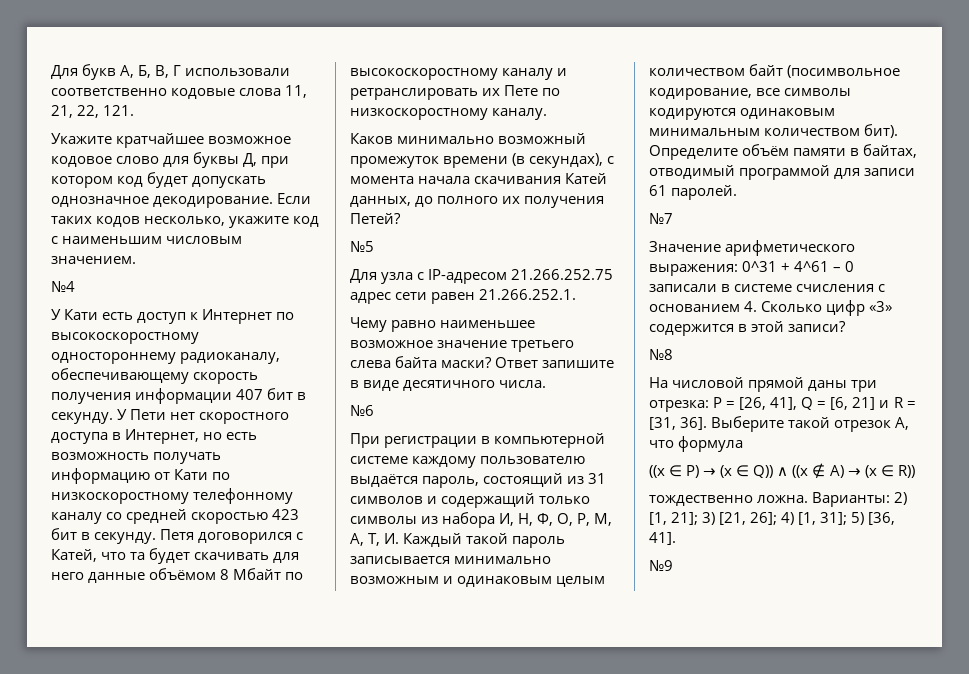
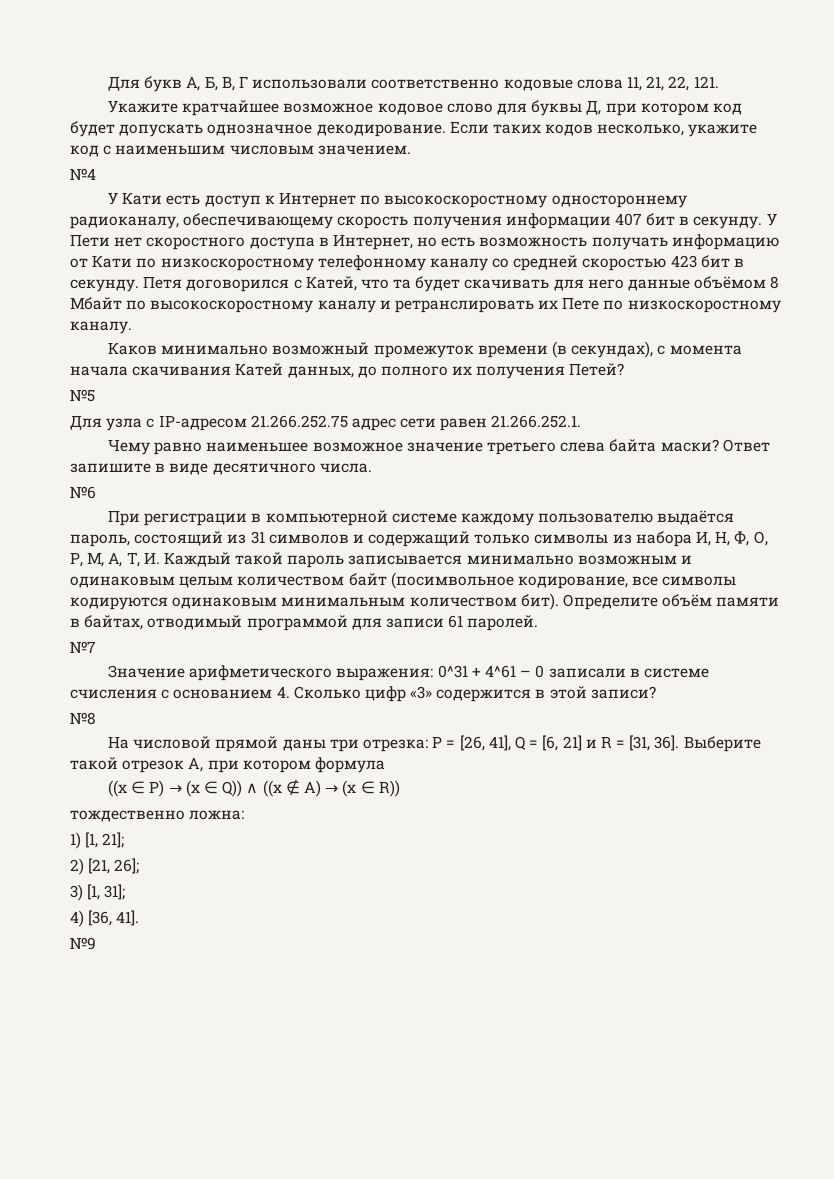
[649,440,674,448] что -> [207,760,311,773] при котором
[757,492,908,507] ложна. Варианты: 2) -> [189,810,245,820] [70,832,81,849] ложна: // 1)
[702,512,716,525] 3) -> [70,858,84,875] // 2)
[781,512,795,525] 4) -> [70,884,83,901] // 3)
[851,512,865,525] 5) -> [70,910,84,927] // 4)

